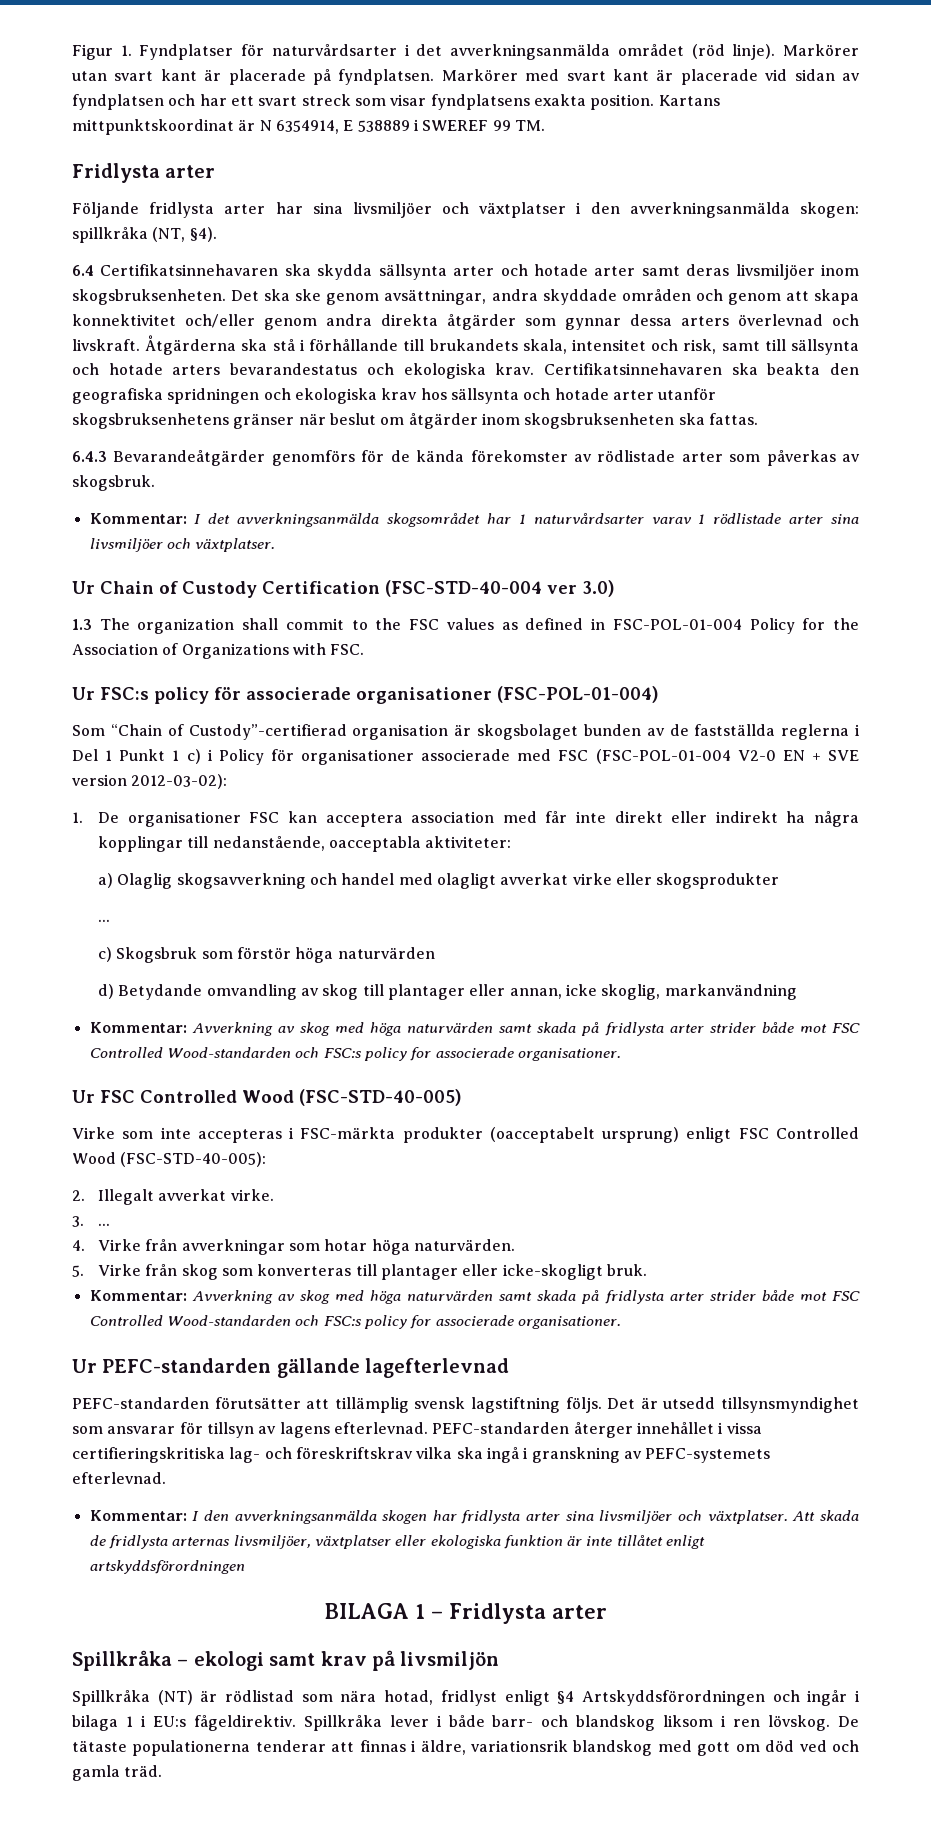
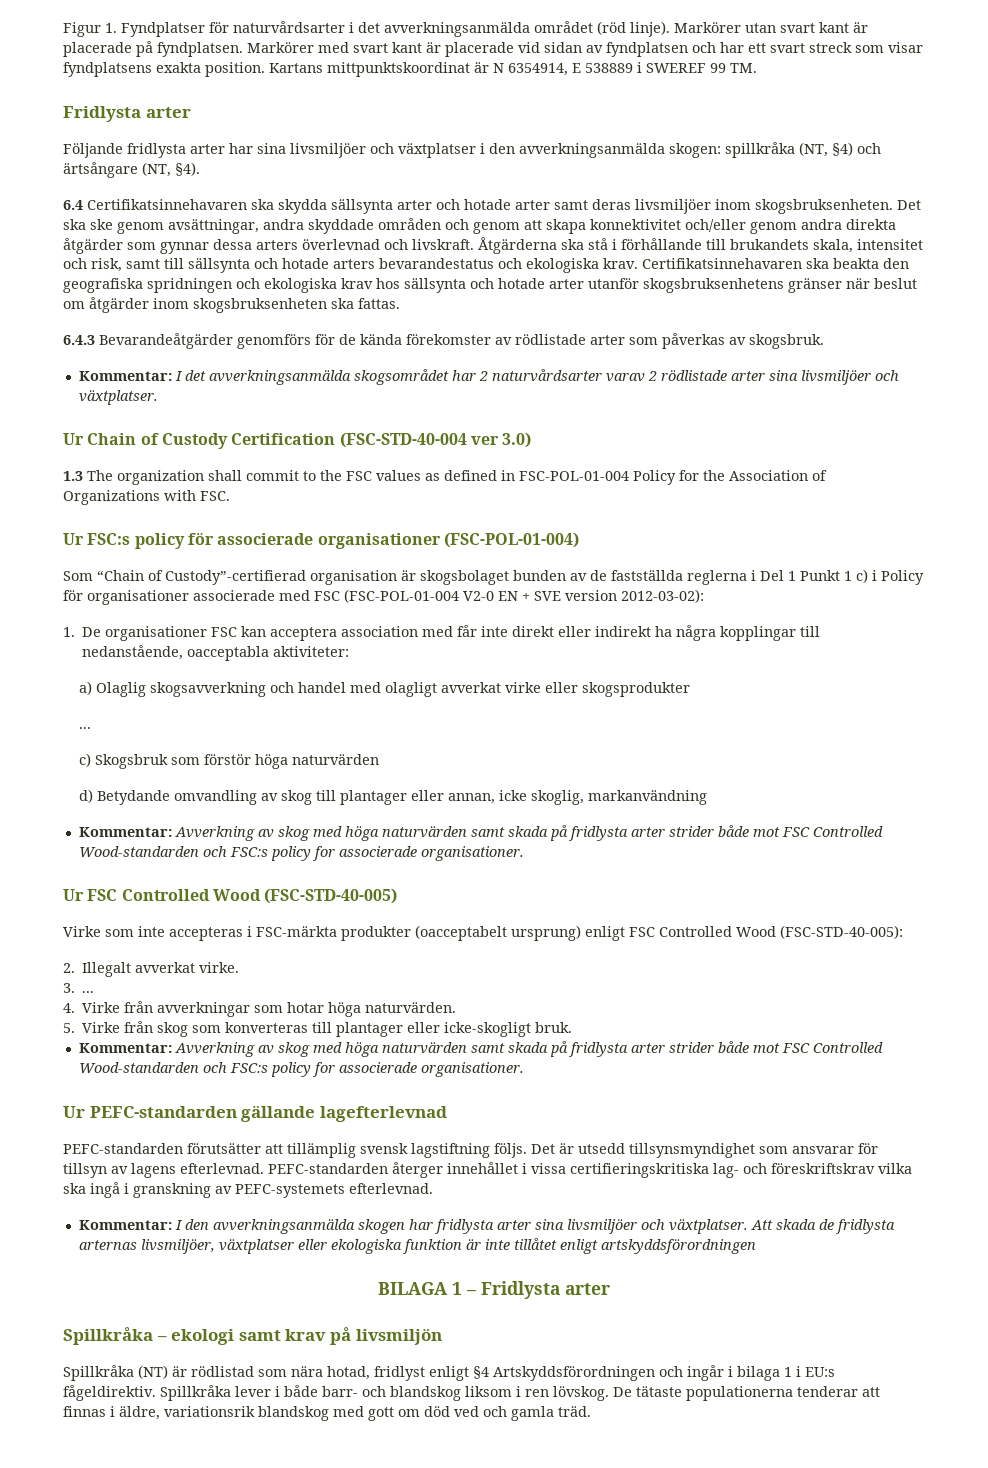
(186, 234) none -> [832,142,881,156] [63,162,171,178] §4) och ärtsångare (NT,
[518,514,526,524] 1 -> [478,371,488,381] 2
[698,514,706,524] 1 -> [647,371,657,381] 2

